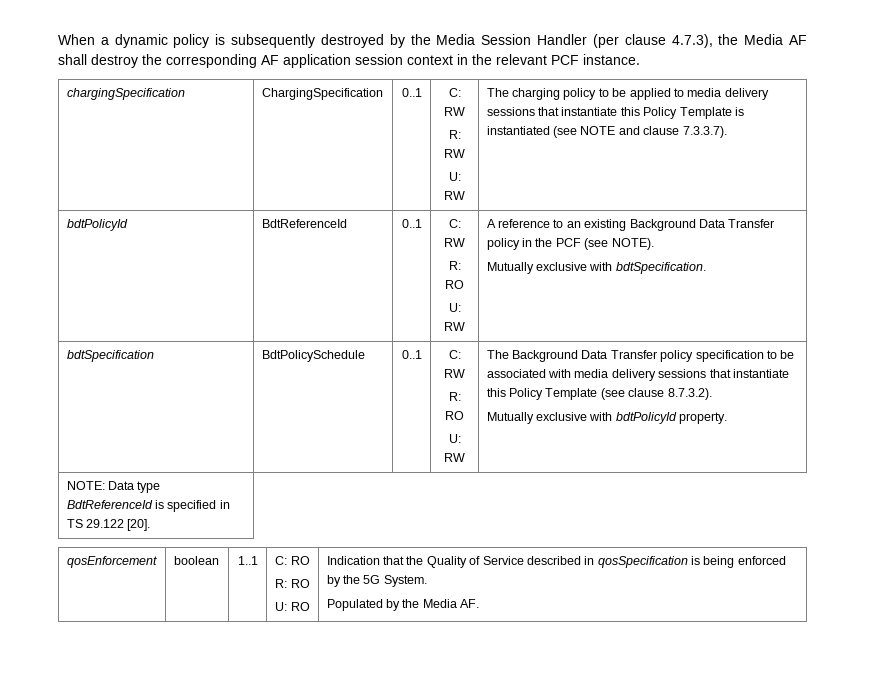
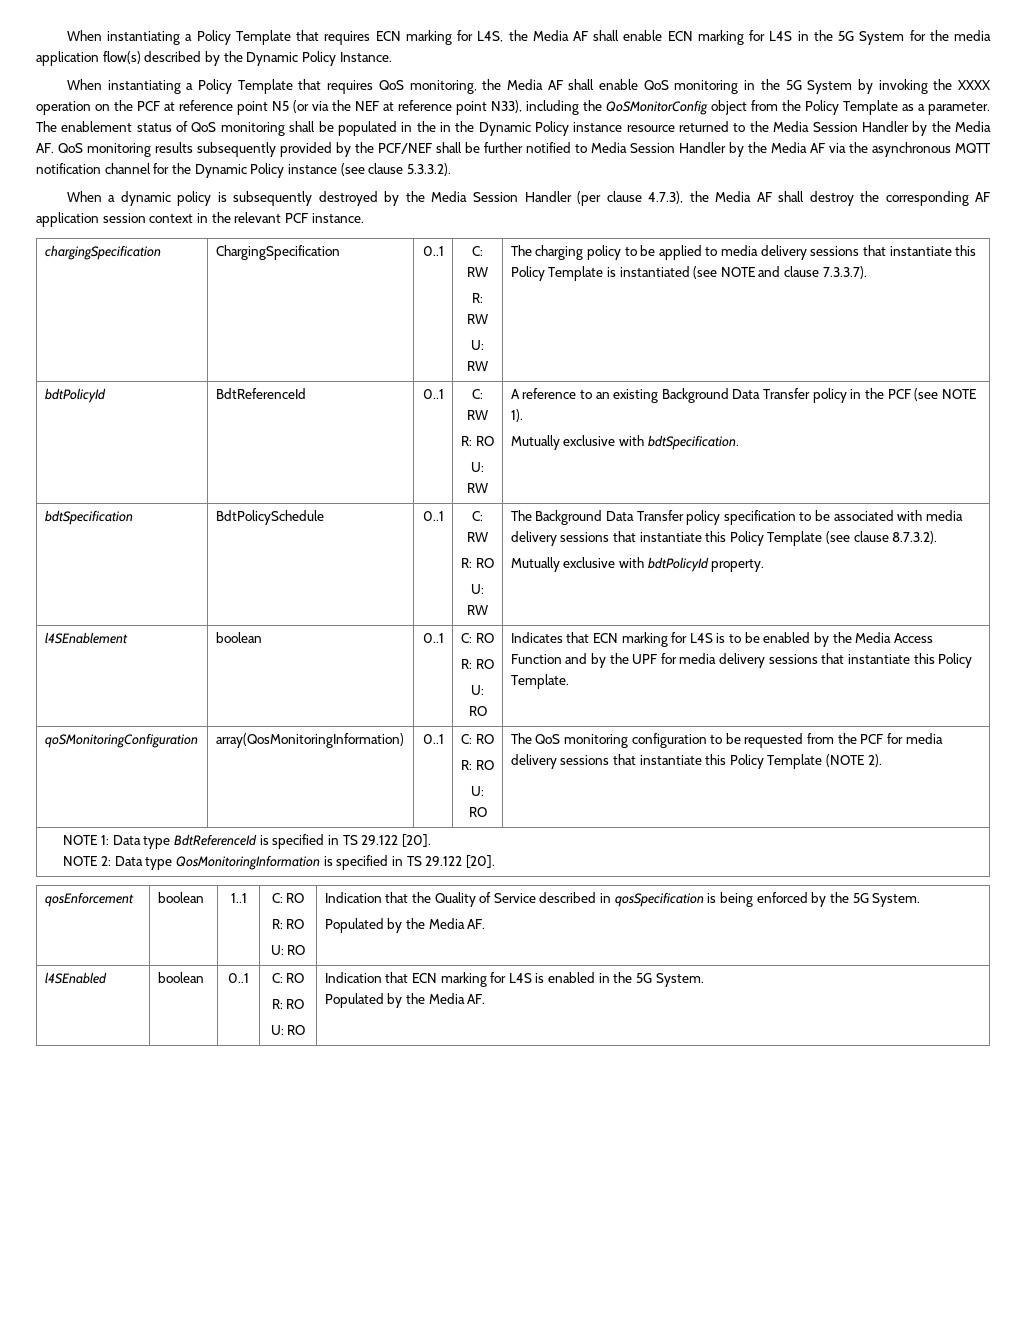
[58,34,95,45] When -> [66,30,992,45] [36,51,392,66] [66,79,992,94] [36,100,990,115] [36,121,992,136] [36,142,990,157] [36,163,451,178] [66,191,102,202] When instantiating a Policy Template that requires ECN marking for L4S, the Media AF shall enable ECN marking for L4S in the 5G System for the media application flow(s) described by the Dynamic Policy Instance. // When instantiating a Policy Template that requires QoS monitoring, the Media AF shall enable QoS monitoring in the 5G System by invoking the XXXX operation on the PCF at reference point N5 (or via the NEF at reference point N33), including the QoSMonitorConfig object from the Policy Template as a parameter. The enablement status of QoS monitoring shall be populated in the in the Dynamic Policy instance resource returned to the Media Session Handler by the Media AF. QoS monitoring results subsequently provided by the PCF/NEF shall be further notified to Media Session Handler by the Media AF via the asynchronous MQTT notification channel for the Dynamic Policy instance (see clause 5.3.3.2). // When
[611,238,654,250] NOTE). -> [941,389,976,399] [510,409,523,422] NOTE 1).
[66,481,105,490] NOTE: -> [44,632,128,644] [215,632,262,643] [422,633,444,643] [461,633,494,643] [461,659,494,669] [471,685,484,695] [468,706,487,716] [510,632,933,647] [510,653,973,668] [510,674,569,689] [44,733,198,748] [215,733,404,748] [422,734,444,744] [461,734,494,744] [461,760,494,770] [471,786,484,796] [468,807,487,817] [510,733,943,748] [510,754,882,769] [63,835,110,845] l4SEnablement | boolean | 0..1 | C: RO // R: RO // U: RO | Indicates that ECN marking for L4S is to be enabled by the Media Access Function and by the UPF for media delivery sessions that instantiate this Policy Template. // qoSMonitoringConfiguration | array(QosMonitoringInformation) | 0..1 | C: RO // R: RO // U: RO | The QoS monitoring configuration to be requested from the PCF for media delivery sessions that instantiate this Policy Template (NOTE 2). // NOTE 1:
(151, 525) none -> [63,855,495,870] // NOTE 2: Data type QosMonitoringInformation is specified in TS 29.122 [20].
(480, 603) none -> [44,972,107,984] [157,972,204,983] [228,973,249,983] [271,973,305,983] [271,999,305,1009] [270,1025,306,1035] [324,972,704,987] [324,993,486,1008] // l4SEnabled | boolean | 0..1 | C: RO // R: RO // U: RO | Indication that ECN marking for L4S is enabled in the 5G System. // Populated by the Media AF.

